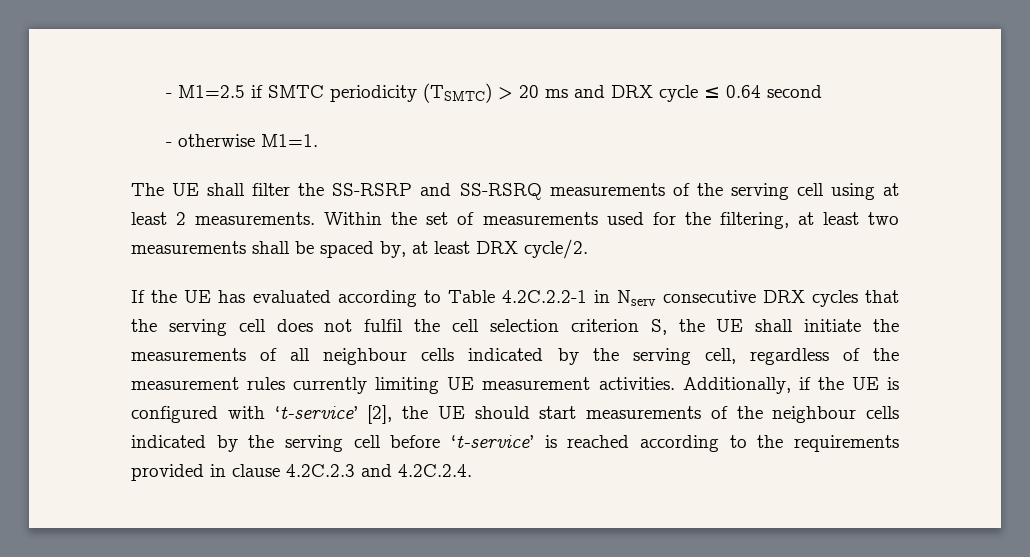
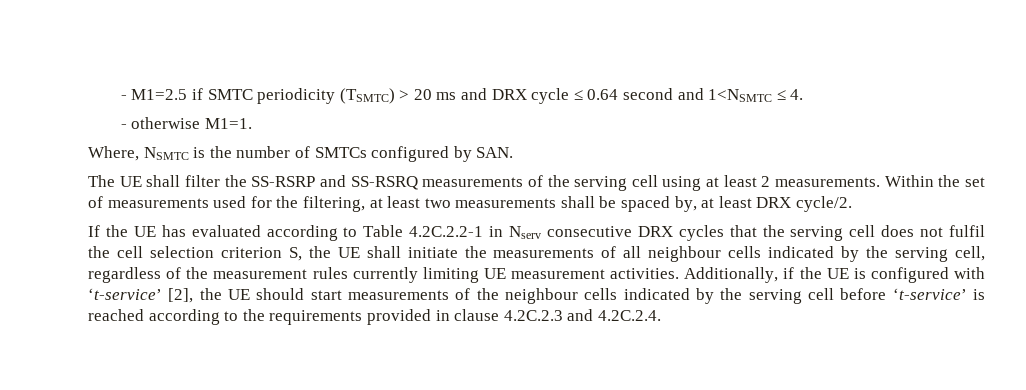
(822, 91) none -> [677,88,804,102] and 1<NSMTC ≤ 4.
(318, 140) none -> [88,146,514,162] // Where, NSMTC is the number of SMTCs configured by SAN.

